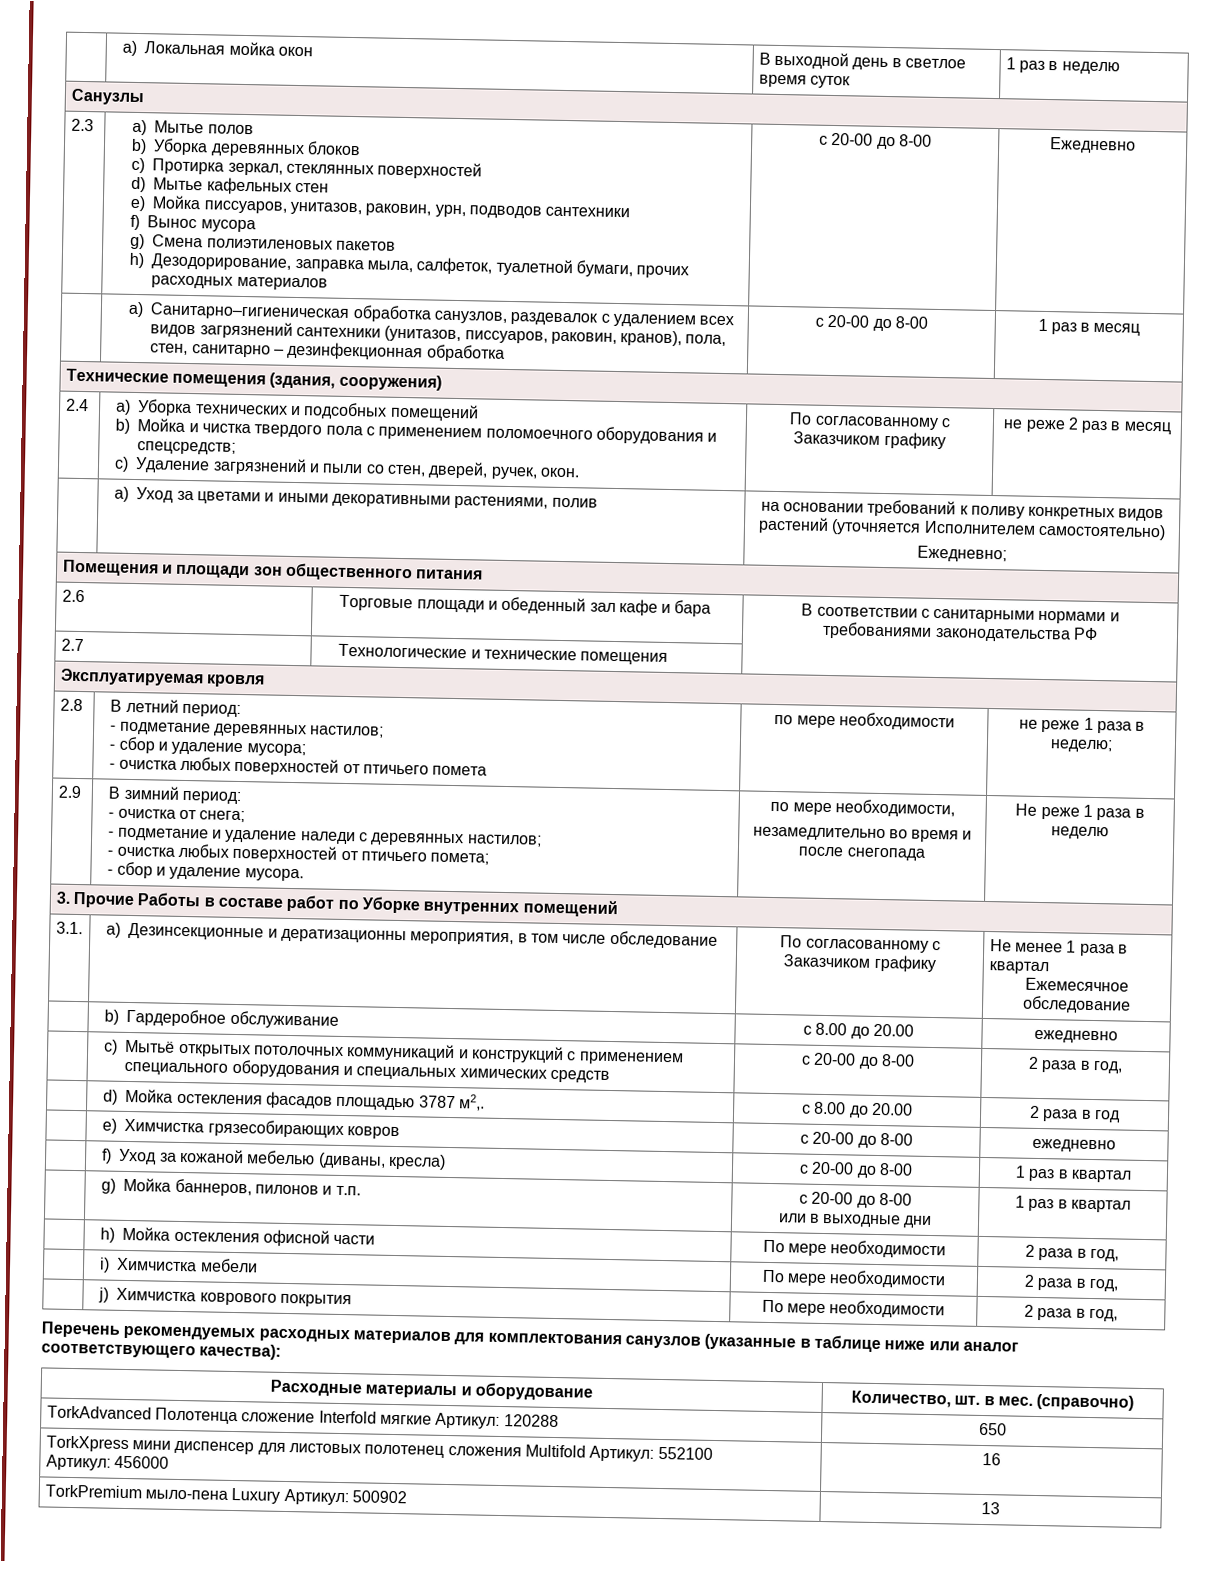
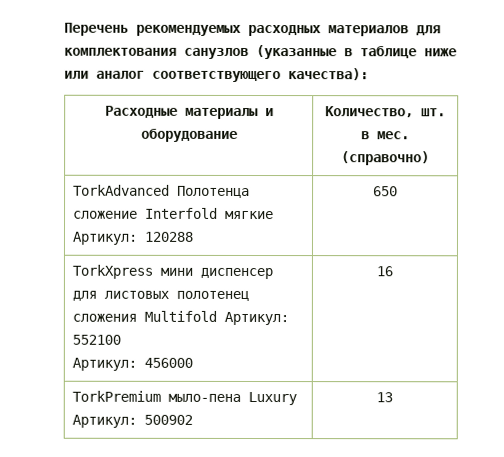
[122,40,314,57] [758,51,966,71] [758,74,851,89] [1005,57,1120,75] [70,88,145,106] [70,118,94,132] [132,119,254,136] [131,138,361,158] [131,157,483,180] [131,176,329,195] [130,195,631,219] [130,214,256,233] [130,233,396,251] [129,252,690,279] [151,275,328,291] [819,132,932,150] [1050,137,1136,154] [128,301,735,328] [150,321,727,347] [150,341,505,362] [815,314,928,332] [1037,318,1141,336] [65,368,442,391] [65,398,89,412] [115,399,479,422] [115,418,718,445] [137,441,237,455] [114,456,581,480] [789,412,951,430] [793,431,946,450] [1003,417,1172,435] [114,486,598,510] [760,499,1165,522] [758,516,1166,541] [916,545,1007,563] [61,559,484,582] [61,589,85,603] [339,594,712,617] [801,603,1120,625] [822,621,1098,643] [60,638,84,652] [338,643,669,666] [59,668,265,688] [59,698,83,712] [110,698,242,718] [110,721,385,738] [109,736,306,757] [109,756,488,776] [774,712,955,731] [1018,717,1146,734] [1050,739,1113,753] [57,785,82,799] [108,785,242,805] [108,808,246,823] [108,827,542,847] [107,843,490,865] [107,861,304,882] [770,799,955,818] [752,826,973,843] [798,846,925,861] [1015,803,1145,821] [1051,826,1109,840] [55,891,618,918] [55,921,83,935] [106,922,718,949] [780,935,941,953] [783,954,936,973] [989,939,1128,957] [988,961,1049,975] [1025,977,1129,992] [1022,995,1131,1014] [104,1008,339,1029] [803,1022,914,1039] [1034,1029,1118,1044] [104,1039,684,1066] [124,1059,611,1083] [801,1052,915,1069] [1028,1056,1123,1074] [103,1088,486,1111] [802,1101,913,1118] [1029,1105,1121,1123] [102,1118,401,1140] [800,1131,913,1148] [1032,1138,1116,1153] [101,1148,447,1170] [799,1161,913,1178] [1015,1165,1132,1183] [101,1177,361,1197] [799,1191,912,1208] [777,1213,933,1229] [1015,1195,1131,1213] [100,1226,376,1247] [762,1239,947,1259] [1025,1244,1119,1262] [99,1257,258,1273] [761,1269,947,1289] [1024,1274,1118,1292] [98,1287,353,1308] [761,1299,946,1319] [1024,1304,1118,1322] | a) Локальная мойка окон | В выходной день в светлое время суток | 1 раз в неделю // Санузлы // 2.3 | a) Мытье полов // b) Уборка деревянных блоков // c) Протирка зеркал, стеклянных поверхностей // d) Мытье кафельных стен // e) Мойка писсуаров, унитазов, раковин, урн, подводов сантехники // f) Вынос мусора // g) Смена полиэтиленовых пакетов // h) Дезодорирование, заправка мыла, салфеток, туалетной бумаги, прочих расходных материалов | с 20-00 до 8-00 | Ежедневно // | a) Санитарно–гигиеническая обработка санузлов, раздевалок с удалением всех видов загрязнений сантехники (унитазов, писсуаров, раковин, кранов), пола, стен, санитарно – дезинфекционная обработка | с 20-00 до 8-00 | 1 раз в месяц // Технические помещения (здания, сооружения) // 2.4 | a) Уборка технических и подсобных помещений // b) Мойка и чистка твердого пола с применением поломоечного оборудования и спецсредств; // c) Удаление загрязнений и пыли со стен, дверей, ручек, окон. | По согласованному с Заказчиком графику | не реже 2 раз в месяц // | a) Уход за цветами и иными декоративными растениями, полив | на основании требований к поливу конкретных видов растений (уточняется Исполнителем самостоятельно) // Ежедневно; // Помещения и площади зон общественного питания // 2.6 | Торговые площади и обеденный зал кафе и бара | В соответствии с санитарными нормами и требованиями законодательства РФ // 2.7 | Технологические и технические помещения | // Эксплуатируемая кровля // 2.8 | В летний период: // - подметание деревянных настилов; // - сбор и удаление мусора; // - очистка любых поверхностей от птичьего помета | по мере необходимости | не реже 1 раза в неделю; // 2.9 | В зимний период: // - очистка от снега; // - подметание и удаление наледи с деревянных настилов; // - очистка любых поверхностей от птичьего помета; // - сбор и удаление мусора. | по мере необходимости, // незамедлительно во время и после снегопада | Не реже 1 раза в неделю // 3. Прочие Работы в составе работ по Уборке внутренних помещений // 3.1. | a) Дезинсекционные и дератизационны мероприятия, в том числе обследование | По согласованному с Заказчиком графику | Не менее 1 раза в квартал // Ежемесячное обследование // | b) Гардеробное обслуживание | с 8.00 до 20.00 | ежедневно // | c) Мытьё открытых потолочных коммуникаций и конструкций с применением специального оборудования и специальных химических средств | с 20-00 до 8-00 | 2 раза в год, // | d) Мойка остекления фасадов площадью 3787 м2,. | с 8.00 до 20.00 | 2 раза в год // | e) Химчистка грязесобирающих ковров | с 20-00 до 8-00 | ежедневно // | f) Уход за кожаной мебелью (диваны, кресла) | с 20-00 до 8-00 | 1 раз в квартал // | g) Мойка баннеров, пилонов и т.п. | с 20-00 до 8-00 // или в выходные дни | 1 раз в квартал // | h) Мойка остекления офисной части | По мере необходимости | 2 раза в год, // | i) Химчистка мебели | По мере необходимости | 2 раза в год, // | j) Химчистка коврового покрытия | По мере необходимости | 2 раза в год, // -> (64, 29) none

